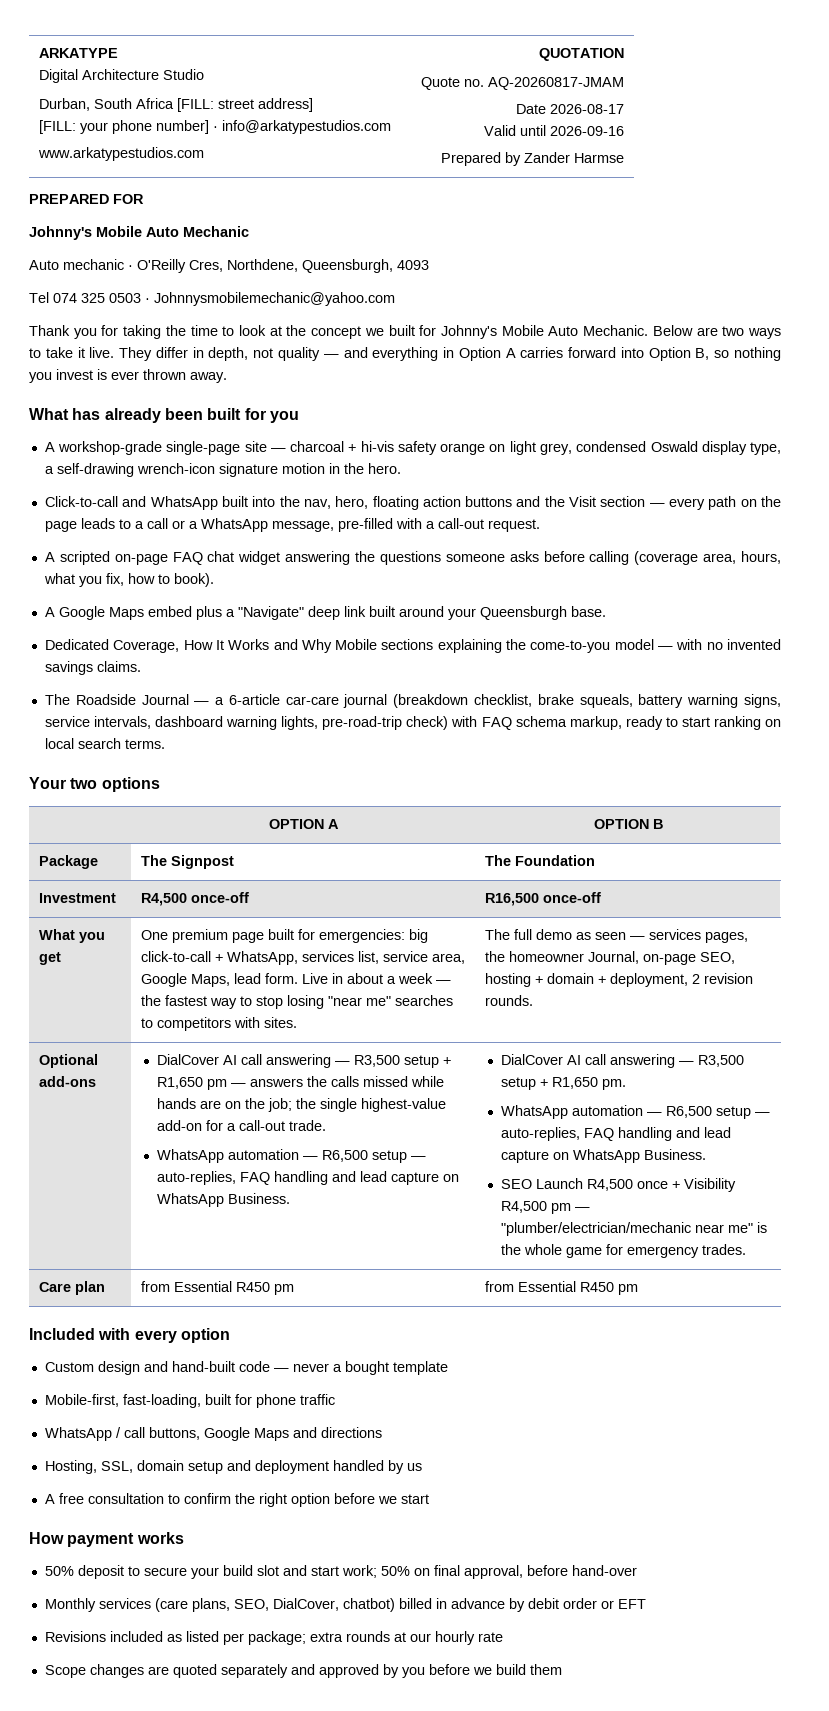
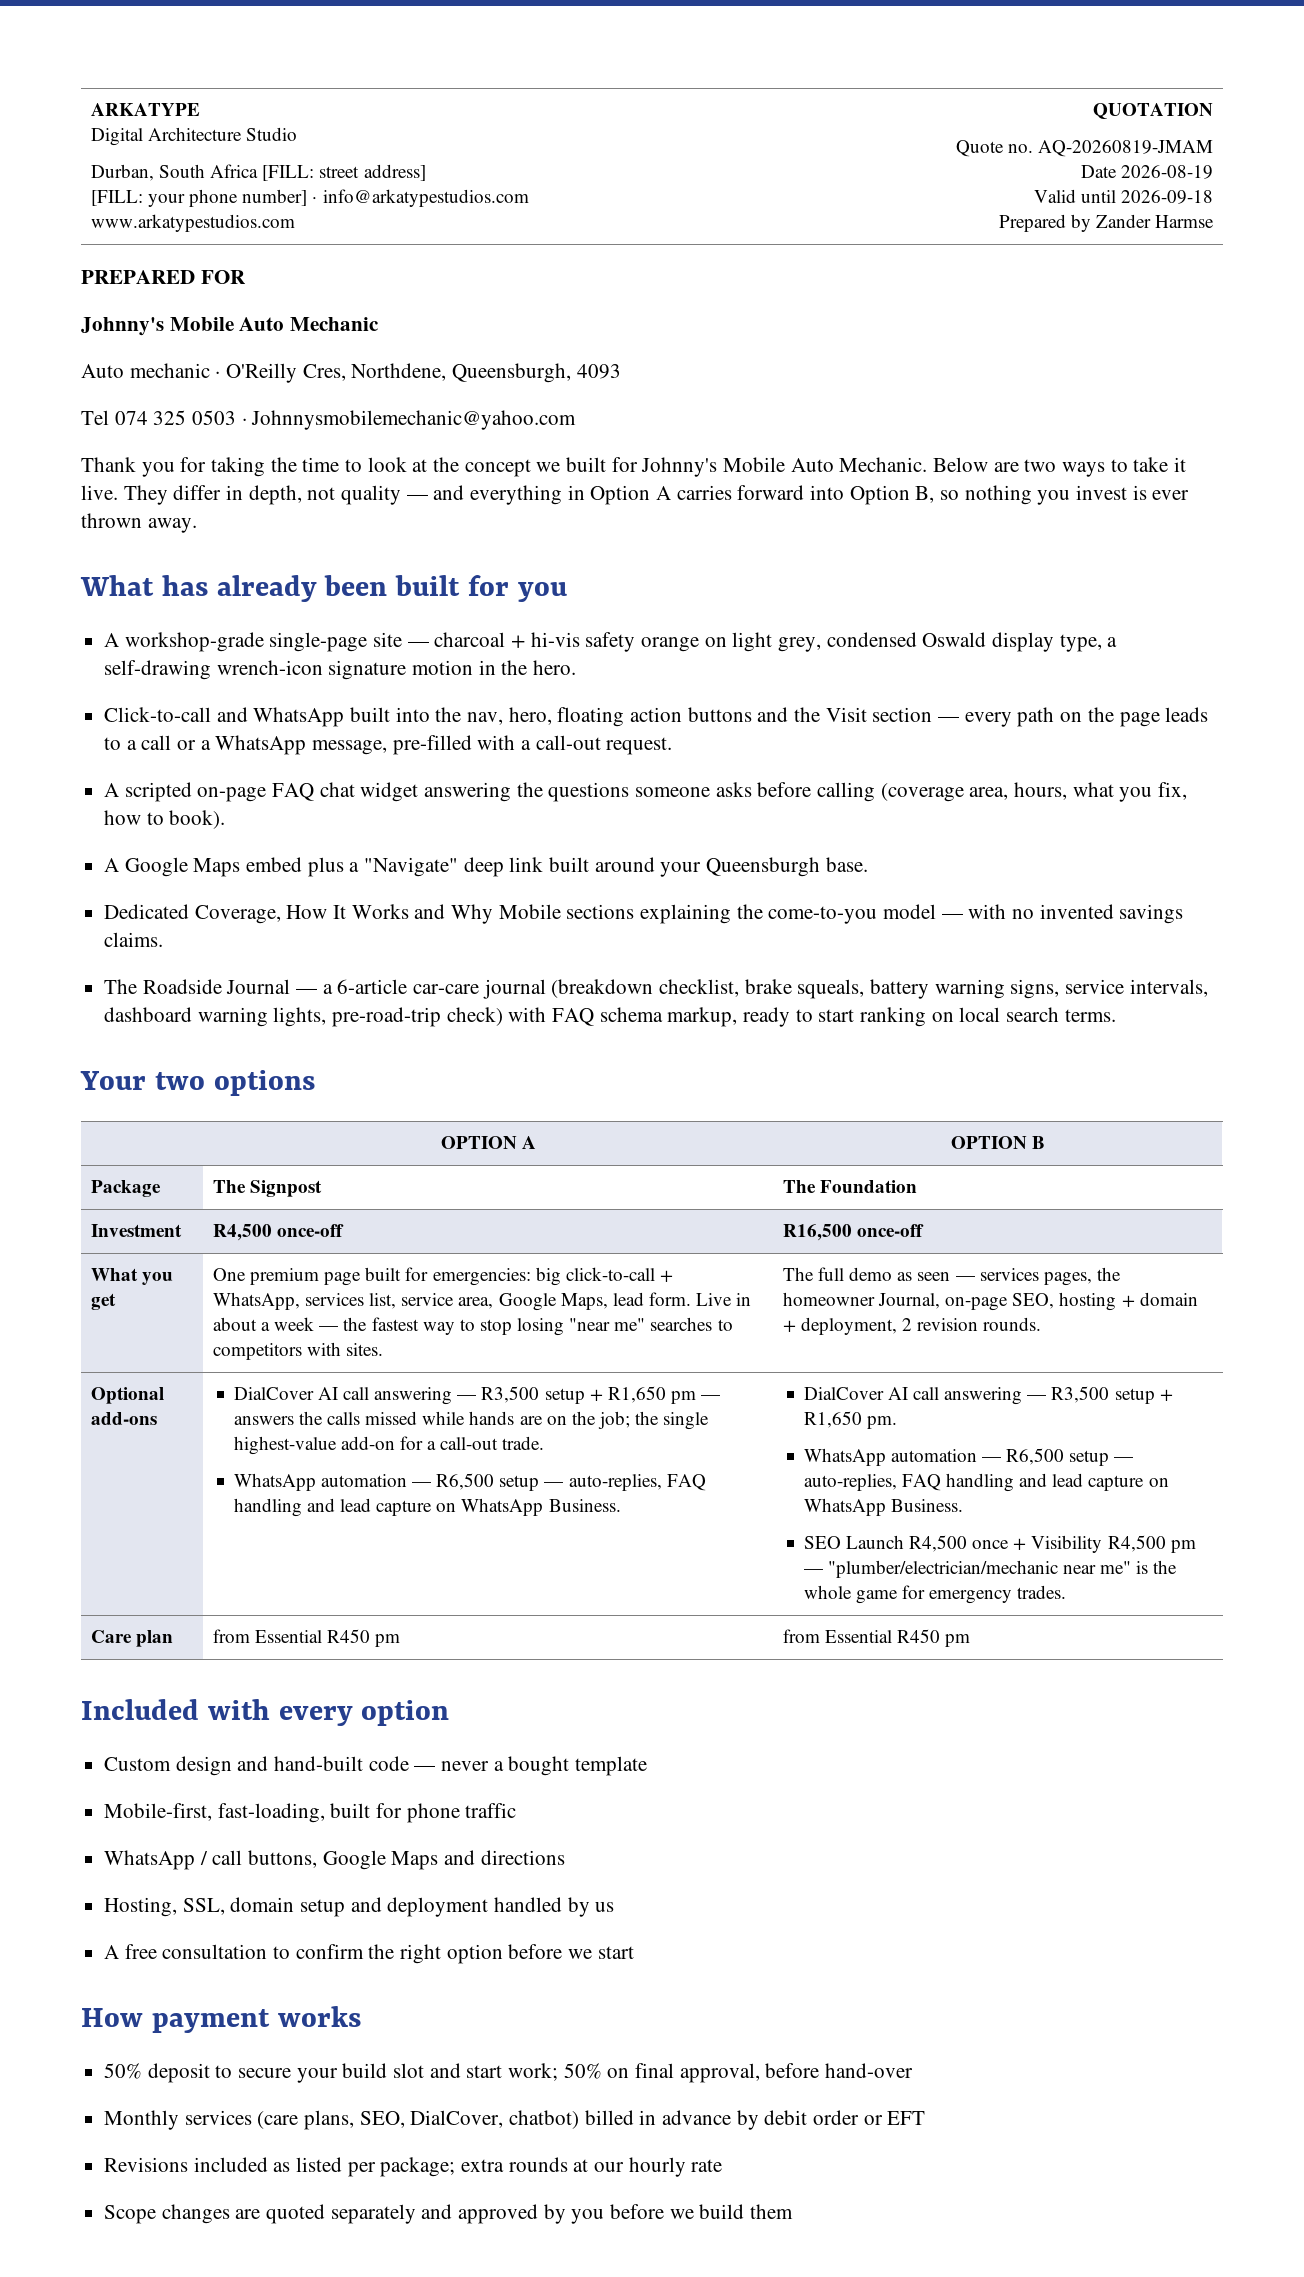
[488,77,625,90] AQ-20260817-JMAM -> [1038,140,1214,157] AQ-20260819-JMAM
[550,104,625,114] 2026-08-17 -> [1121,165,1214,179] 2026-08-19
[550,126,625,136] 2026-09-16 -> [1121,190,1214,204] 2026-09-18

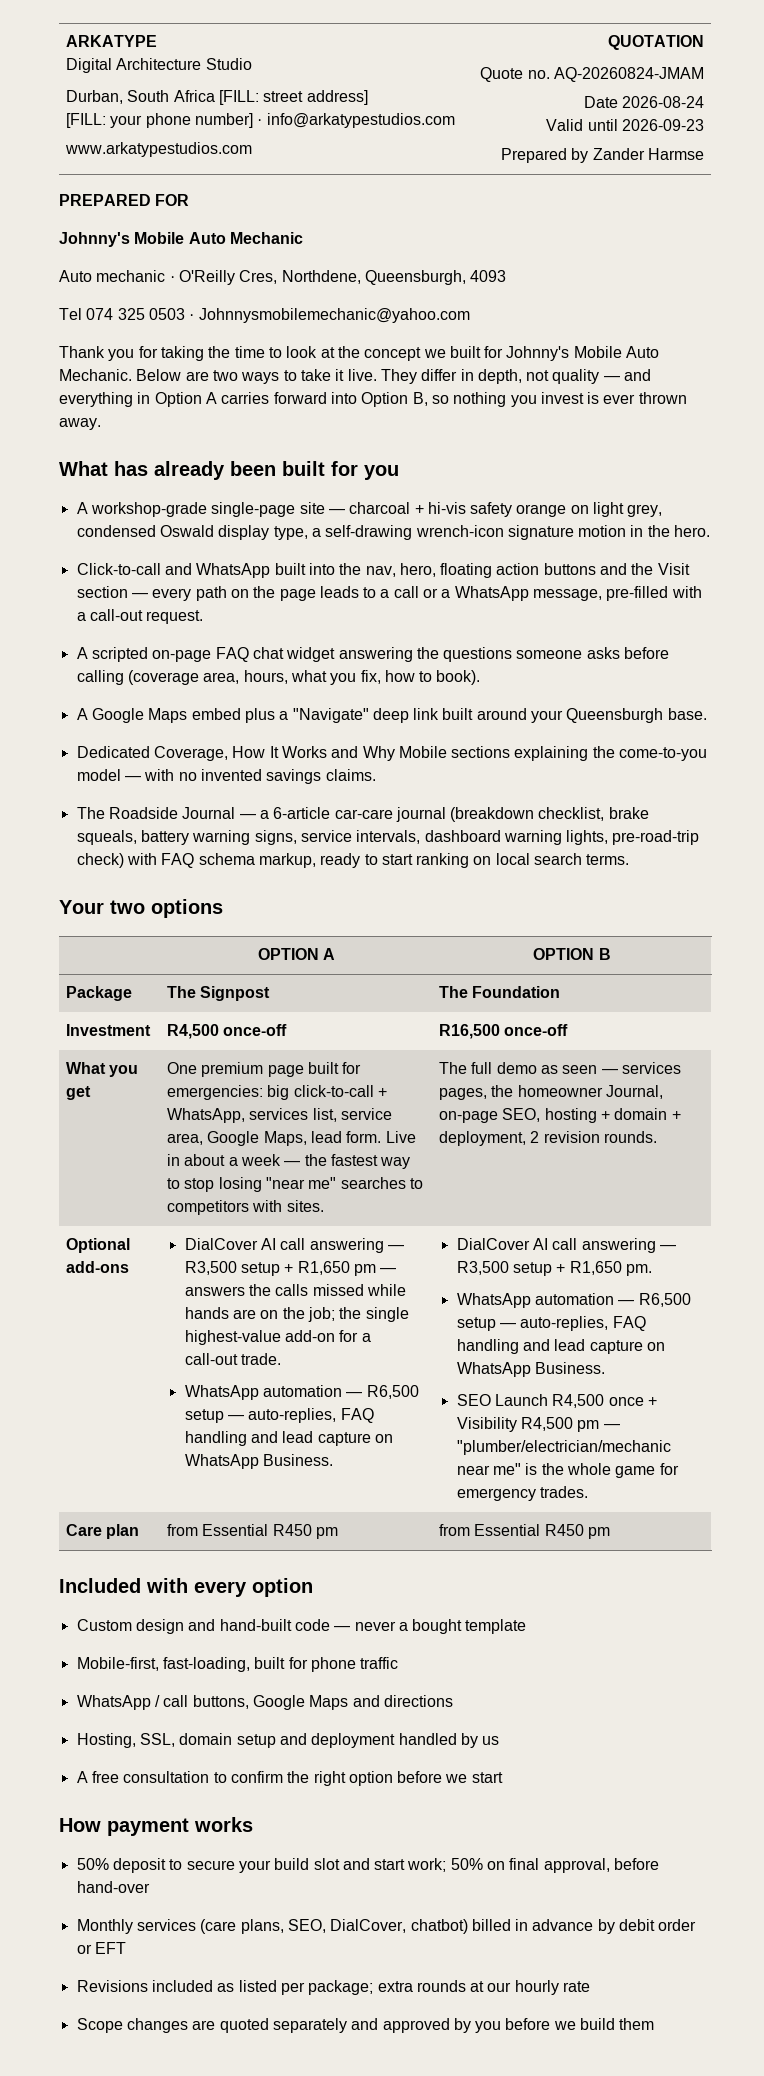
[1038,140,1214,157] AQ-20260819-JMAM -> [553,67,704,82] AQ-20260824-JMAM
[1121,165,1214,179] 2026-08-19 -> [621,96,704,108] 2026-08-24
[1121,190,1214,204] 2026-09-18 -> [621,119,704,131] 2026-09-23

